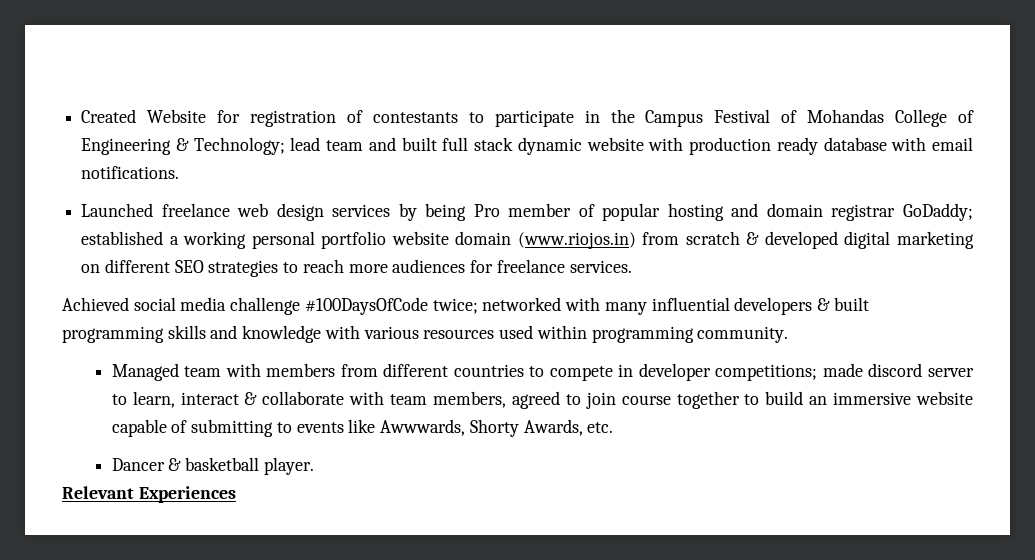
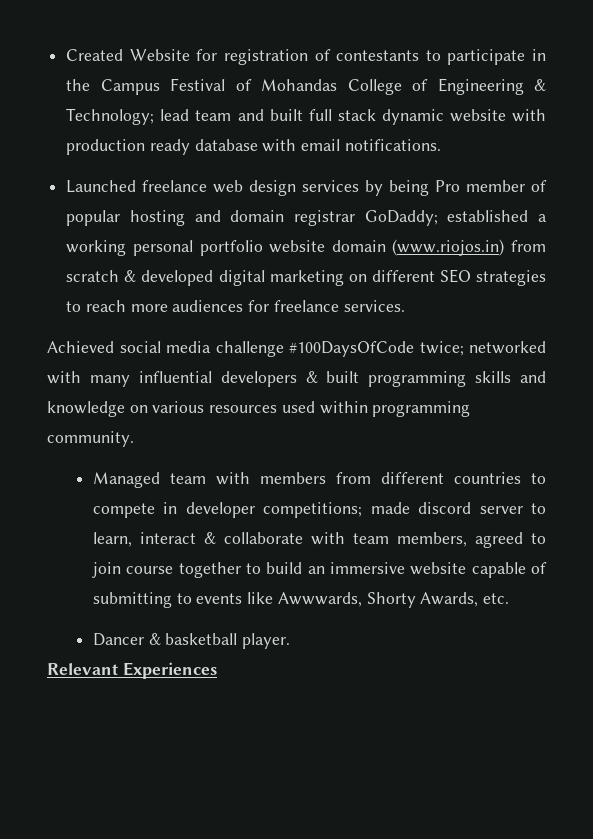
[324,325,360,339] with -> [129,405,148,413] on

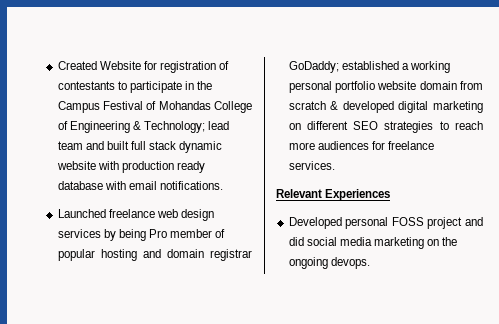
[392,239,505,256] (www.riojos.in) -> (457, 85) none
[47,341,546,357] [47,371,546,387] [47,401,471,417] [47,431,134,447] [92,472,547,488] [92,502,546,518] [92,532,546,548] [91,562,547,578] [92,592,509,608] [92,633,291,649] [47,662,217,679] Achieved social media challenge #100DaysOfCode twice; networked with many influential developers & built programming skills and knowledge on various resources used within programming community. // Managed team with members from different countries to compete in developer competitions; made discord server to learn, interact & collaborate with team members, agreed to join course together to build an immersive website capable of submitting to events like Awwwards, Shorty Awards, etc. // Dancer & basketball player. // Relevant Experiences -> [276,189,391,201] [288,217,483,229] [288,237,458,249] [288,257,370,269] Relevant Experiences // Developed personal FOSS project and did social media marketing on the ongoing devops.

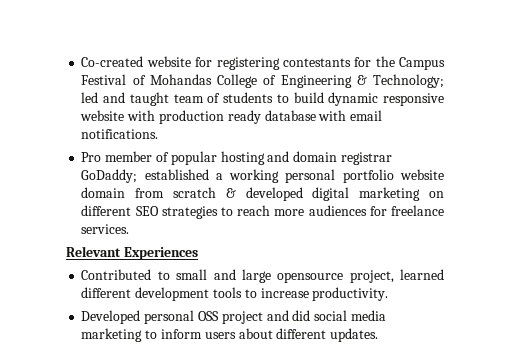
[57,61,230,73] [57,81,194,93] Created Website for registration of contestants to participate in -> [81,56,372,70] Co-created website for registering contestants for
[208,121,230,130] [57,141,223,153] lead team and built full stack dynamic -> [81,92,445,106] led and taught team of students to build dynamic responsive
[57,209,214,221] [57,229,146,241] Launched freelance web design services by being -> (159, 134) none
(391, 195) none -> [81,269,444,283] [81,287,389,301] // Contributed to small and large opensource project, learned different development tools to increase productivity.
[391,217,424,226] FOSS -> [197,311,219,321] OSS
[427,237,458,246] [288,257,370,269] on the ongoing devops. -> [145,328,379,342] to inform users about different updates.

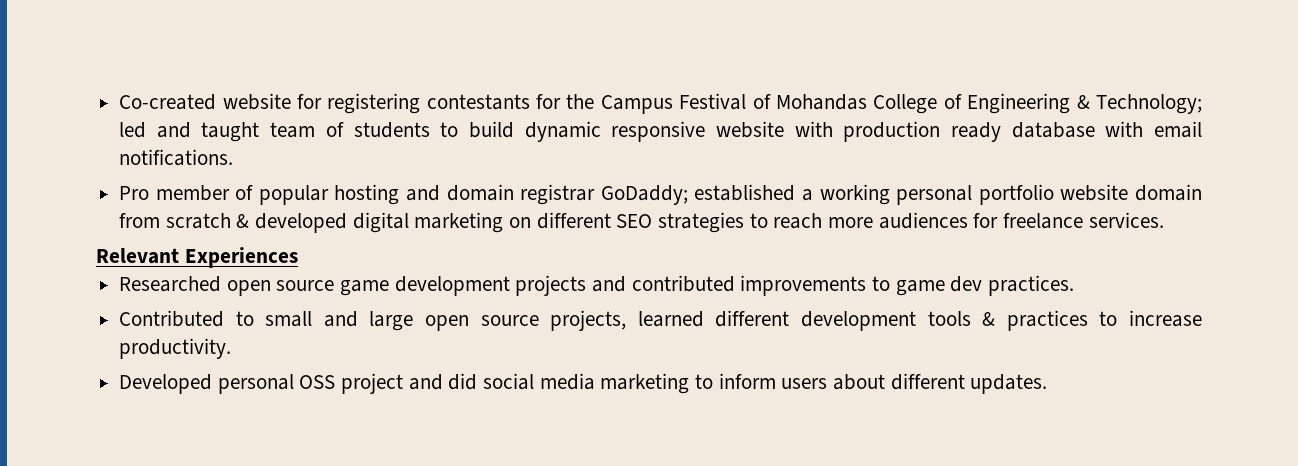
(198, 253) none -> [119,275,1075,296] // Researched open source game development projects and contributed improvements to game dev practices.
[277,270,394,283] opensource project, -> [425,310,627,331] open source projects,
(242, 292) none -> [982,310,1088,331] & practices

